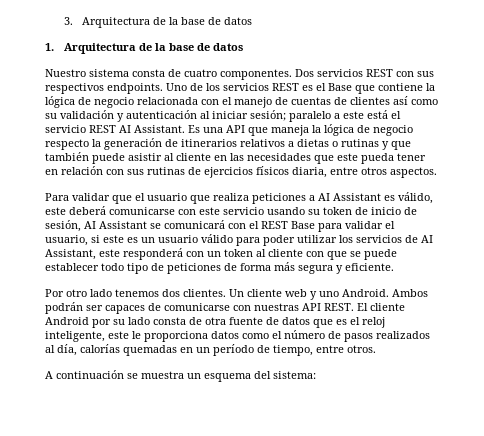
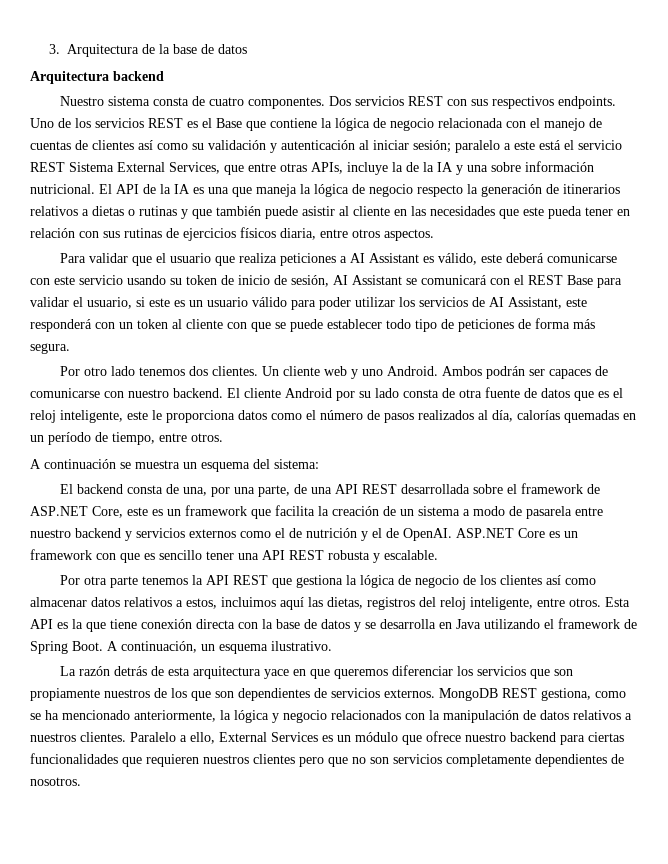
[45,43,243,54] 1. Arquitectura de la base de datos -> [30,71,164,84] Arquitectura backend
[119,125,245,133] AI Assistant. Es una API -> [69,161,594,175] [30,184,229,194] Sistema External Services, que entre otras APIs, incluye la de la IA y una sobre información nutricional. El API de la IA es una
[298,263,394,274] segura y eficiente. -> [30,343,70,354] segura.
[254,303,354,311] nuestras API REST. -> [128,388,223,398] nuestro backend.
(316, 375) none -> [60,483,601,497] [30,505,603,519] [30,528,578,541] [30,549,438,563] [60,575,597,588] [30,597,630,610] [30,618,637,632] [30,641,332,654] [60,665,574,679] [30,688,626,701] [30,710,632,723] [30,731,624,745] [30,753,624,767] [30,777,81,786] // El backend consta de una, por una parte, de una API REST desarrollada sobre el framework de ASP.NET Core, este es un framework que facilita la creación de un sistema a modo de pasarela entre nuestro backend y servicios externos como el de nutrición y el de OpenAI. ASP.NET Core es un framework con que es sencillo tener una API REST robusta y escalable. // Por otra parte tenemos la API REST que gestiona la lógica de negocio de los clientes así como almacenar datos relativos a estos, incluimos aquí las dietas, registros del reloj inteligente, entre otros. Esta API es la que tiene conexión directa con la base de datos y se desarrolla en Java utilizando el framework de Spring Boot. A continuación, un esquema ilustrativo. // La razón detrás de esta arquitectura yace en que queremos diferenciar los servicios que son propiamente nuestros de los que son dependientes de servicios externos. MongoDB REST gestiona, como se ha mencionado anteriormente, la lógica y negocio relacionados con la manipulación de datos relativos a nuestros clientes. Paralelo a ello, External Services es un módulo que ofrece nuestro backend para ciertas funcionalidades que requieren nuestros clientes pero que no son servicios completamente dependientes de nosotros.

